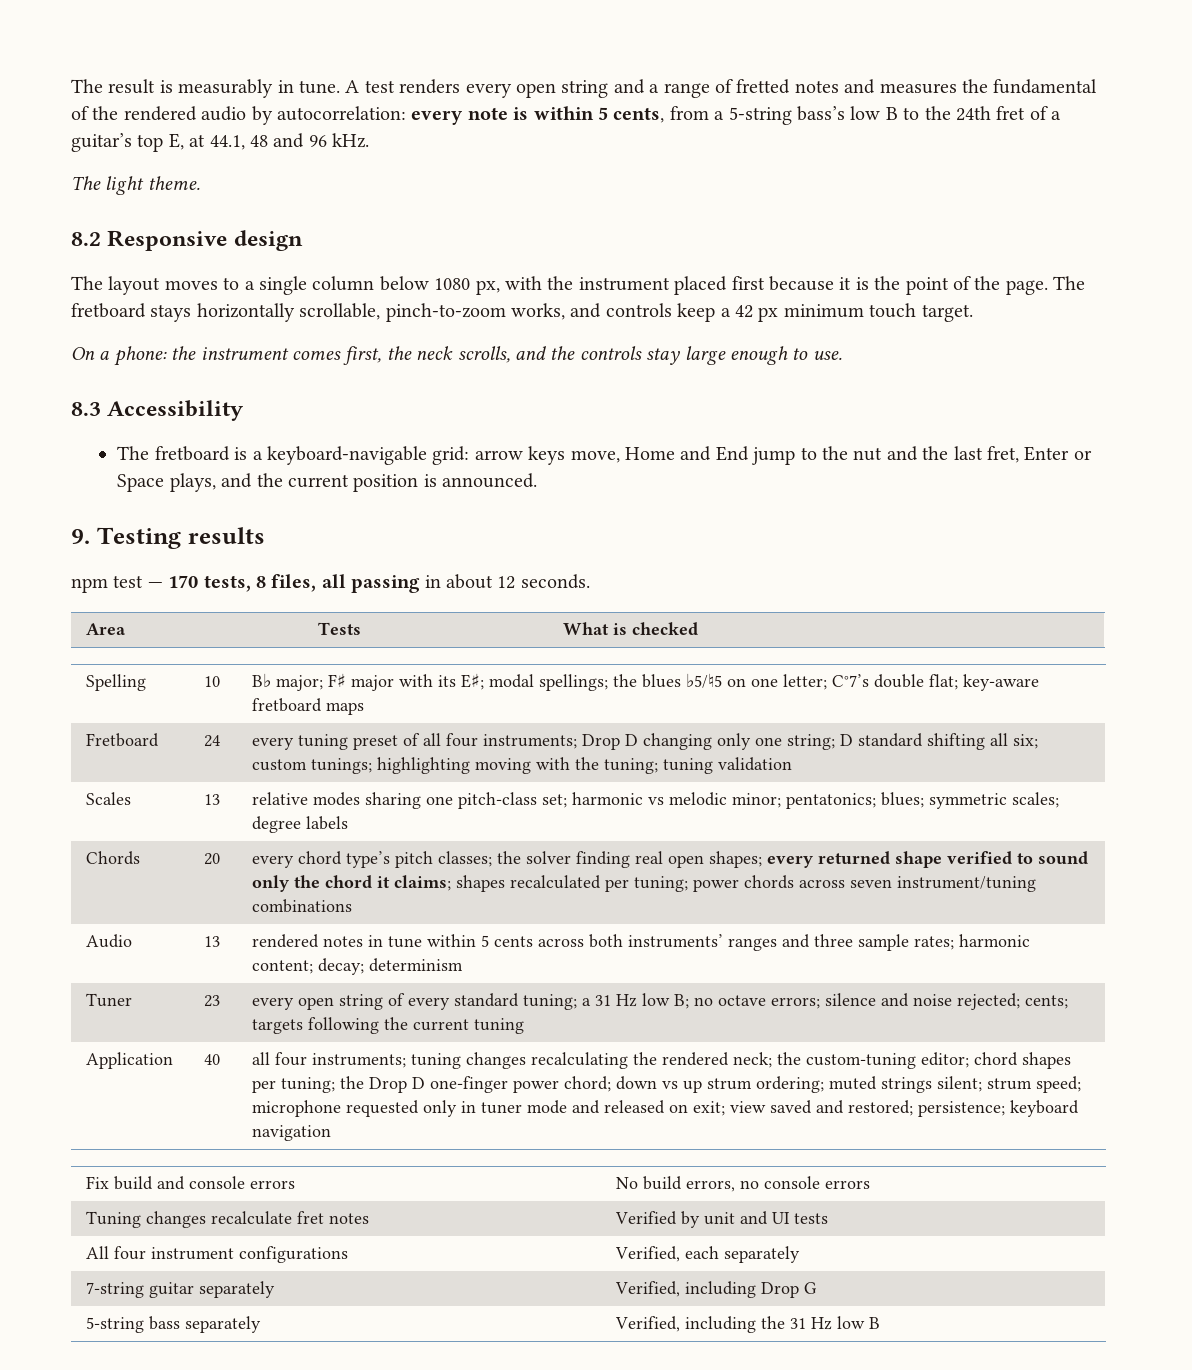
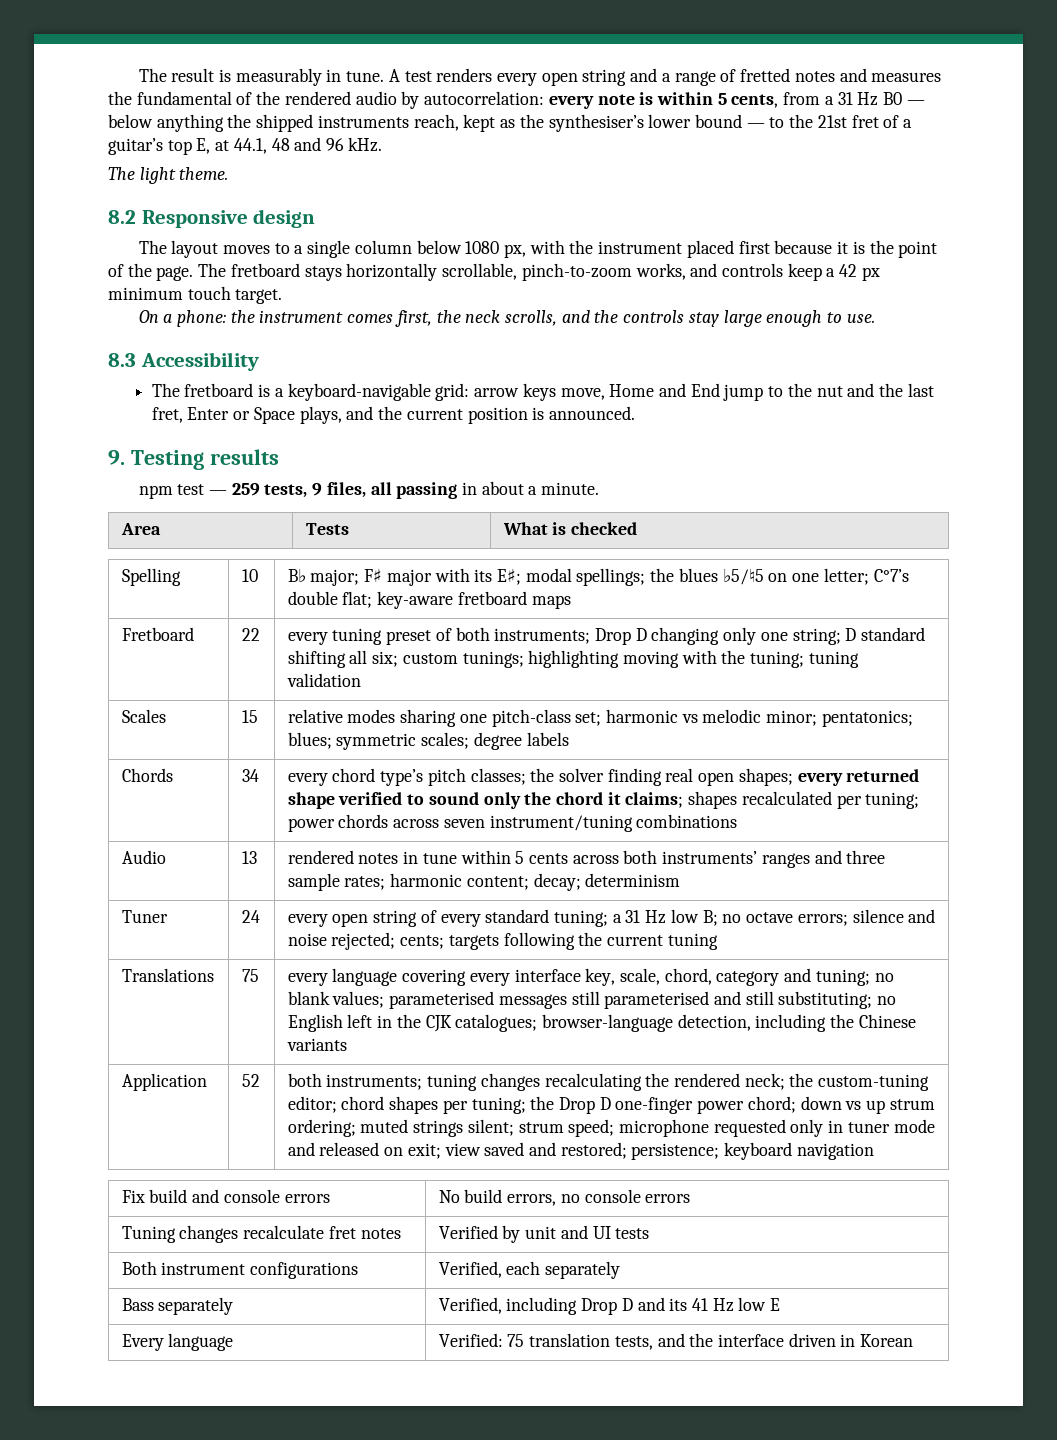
[728,106,991,125] 5-string bass’s low B to the 24th -> [837,92,925,106] [108,114,847,132] 31 Hz B0 — below anything the shipped instruments reach, kept as the synthesiser’s lower bound — to the 21st
[168,575,266,592] 170 tests, 8 -> [231,483,323,498] 259 tests, 9
[497,574,590,589] 12 seconds. -> [528,482,600,495] a minute.
[204,735,221,747] 24 -> [241,628,260,641] 22
[423,733,479,747] all four -> [455,627,490,641] both
[204,794,221,805] 13 -> [241,710,258,723] 15
[204,853,221,865] 20 -> [241,769,259,782] 34
[204,995,221,1007] 23 -> [241,910,260,923] 24
[86,1052,174,1069] [204,1054,221,1065] [252,1052,308,1066] Application | 40 | all four -> [121,968,214,982] [241,969,259,982] [287,968,894,986] [287,991,897,1009] [287,1014,916,1032] [286,1038,347,1051] [121,1073,207,1091] [241,1074,260,1087] [287,1073,322,1087] Translations | 75 | every language covering every interface key, scale, chord, category and tuning; no blank values; parameterised messages still parameterised and still substituting; no English left in the CJK catalogues; browser-language detection, including the Chinese variants // Application | 52 | both
[86,1246,147,1260] All four -> [121,1261,157,1275] Both
[86,1282,195,1298] 7-string guitar -> [121,1298,154,1311] Bass
[804,1282,817,1294] [86,1316,262,1333] [615,1316,881,1333] G // 5-string bass separately | Verified, including the 31 Hz low B -> [621,1297,781,1312] [121,1333,234,1351] [438,1333,914,1350] D and its 41 Hz low E // Every language | Verified: 75 translation tests, and the interface driven in Korean

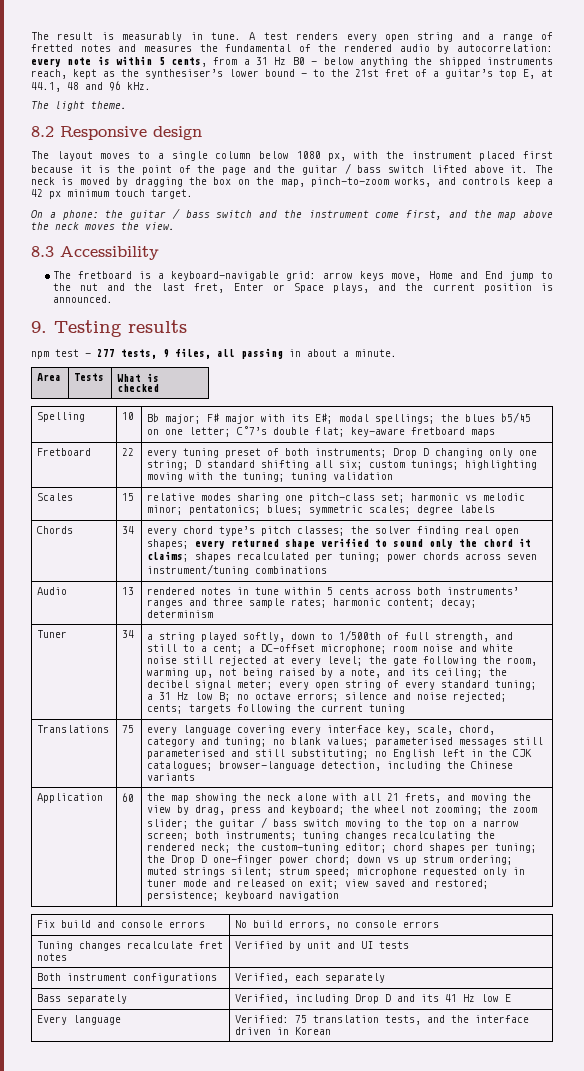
[156,263,518,281] page. The fretboard stays horizontally scrollable, -> [221,163,553,175] [31,177,305,187] page and the guitar / bass switch lifted above it. The neck is moved by dragging the box on the map,
[259,310,875,327] instrument comes first, the neck scrolls, and the controls stay large enough to use. -> [130,208,553,220] [31,222,175,230] guitar / bass switch and the instrument come first, and the map above the neck moves the view.
[231,483,260,496] 259 -> [97,349,115,357] 277
[241,910,260,923] 24 | -> [122,630,135,638] [147,630,514,642] [147,644,514,654] [147,656,538,666] [147,668,508,678] [147,680,274,690] 34 | a string played softly, down to 1/500th of full strength, and still to a cent; a DC-offset microphone; room noise and white noise still rejected at every level; the gate following the room, warming up, not being raised by a note, and its ceiling; the decibel signal meter;
[241,1074,260,1087] 52 | -> [122,793,135,802] [147,793,532,803] [147,805,538,815] [147,817,520,829] [147,832,190,841] 60 | the map showing the neck alone with all 21 frets, and moving the view by drag, press and keyboard; the wheel not zooming; the zoom slider; the guitar / bass switch moving to the top on a narrow screen;

